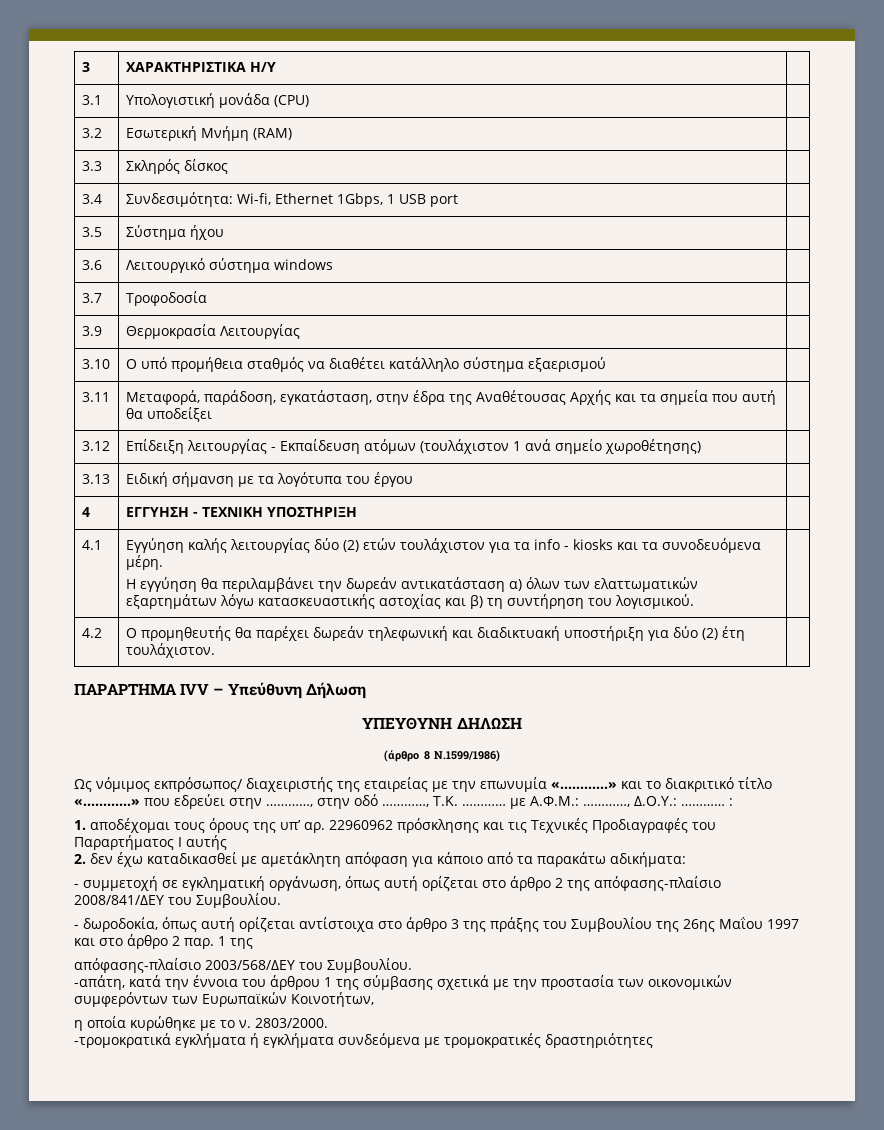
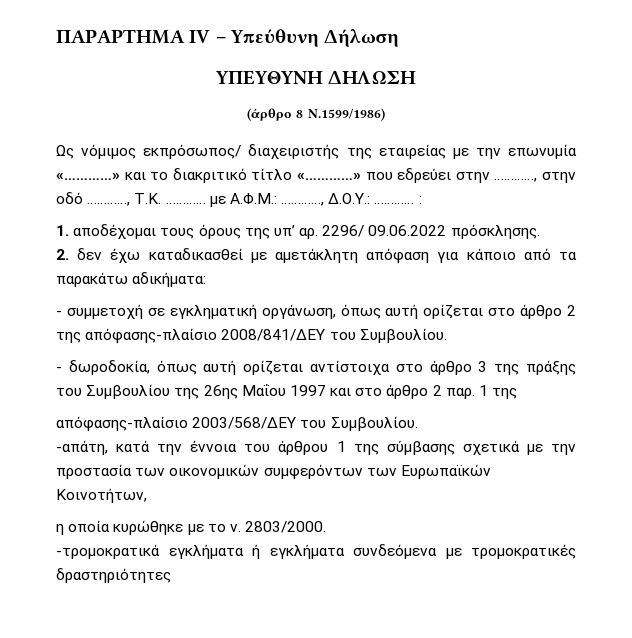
[81,62,90,72] [125,62,276,72] [81,95,102,105] [125,93,309,108] [81,128,102,138] [125,126,292,141] [81,161,102,171] [125,159,228,174] [81,194,102,204] [125,192,458,207] [81,227,102,237] [125,225,224,240] [81,260,102,270] [125,258,333,273] [81,293,102,303] [125,291,207,306] [81,326,102,336] [125,324,300,339] [81,359,110,369] [125,357,606,372] [81,392,110,402] [125,390,776,405] [125,407,212,422] [81,441,110,451] [125,439,701,454] [81,474,110,484] [125,472,413,487] [81,507,90,517] [125,507,357,517] [81,540,102,550] [125,538,761,553] [125,555,163,570] [125,577,698,592] [125,594,694,609] [81,628,102,638] [125,626,745,641] [125,643,215,658] [74,683,210,695] 3 | ΧΑΡΑΚΤΗΡΙΣΤΙΚΑ H/Y | // 3.1 | Υπολογιστική μονάδα (CPU) | // 3.2 | Εσωτερική Μνήμη (RAM) | // 3.3 | Σκληρός δίσκος | // 3.4 | Συνδεσιμότητα: Wi-fi, Ethernet 1Gbps, 1 USB port | // 3.5 | Σύστημα ήχου | // 3.6 | Λειτουργικό σύστημα windows | // 3.7 | Τροφοδοσία | // 3.9 | Θερμοκρασία Λειτουργίας | // 3.10 | Ο υπό προμήθεια σταθμός να διαθέτει κατάλληλο σύστημα εξαερισμού | // 3.11 | Μεταφορά, παράδοση, εγκατάσταση, στην έδρα της Αναθέτουσας Αρχής και τα σημεία που αυτή θα υποδείξει | // 3.12 | Επίδειξη λειτουργίας - Εκπαίδευση ατόμων (τουλάχιστον 1 ανά σημείο χωροθέτησης) | // 3.13 | Ειδική σήμανση με τα λογότυπα του έργου | // 4 | ΕΓΓΥΗΣΗ - ΤΕΧΝΙΚΗ ΥΠΟΣΤΗΡΙΞΗ | // 4.1 | Εγγύηση καλής λειτουργίας δύο (2) ετών τουλάχιστον για τα info - kiosks και τα συνοδευόμενα μέρη. // Η εγγύηση θα περιλαμβάνει την δωρεάν αντικατάσταση α) όλων των ελαττωματικών εξαρτημάτων λόγω κατασκευαστικής αστοχίας και β) τη συντήρηση του λογισμικού. | // 4.2 | Ο προμηθευτής θα παρέχει δωρεάν τηλεφωνική και διαδικτυακή υποστήριξη για δύο (2) έτη τουλάχιστον. | // ΠΑΡΑΡΤΗΜΑ ΙVV -> [56,29,211,44] ΠΑΡΑΡΤΗΜΑ ΙV
[329,818,716,833] [74,835,227,850] 22960962 πρόσκλησης και τις Τεχνικές Προδιαγραφές του Παραρτήματος Ι αυτής -> [322,224,540,239] 2296/ 09.06.2022 πρόσκλησης.

